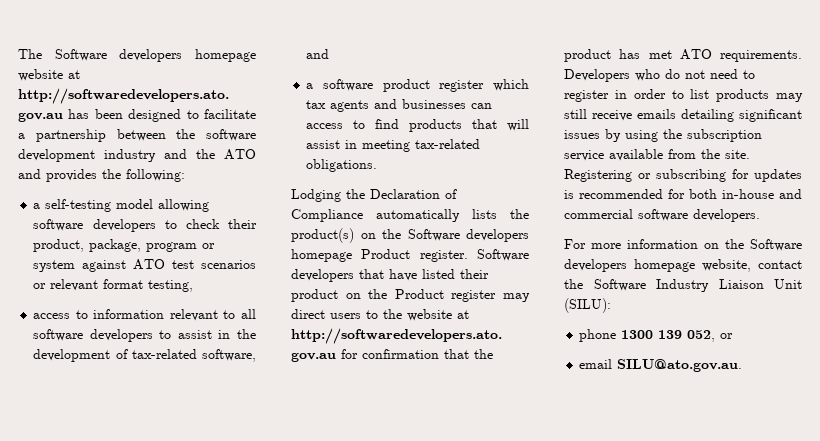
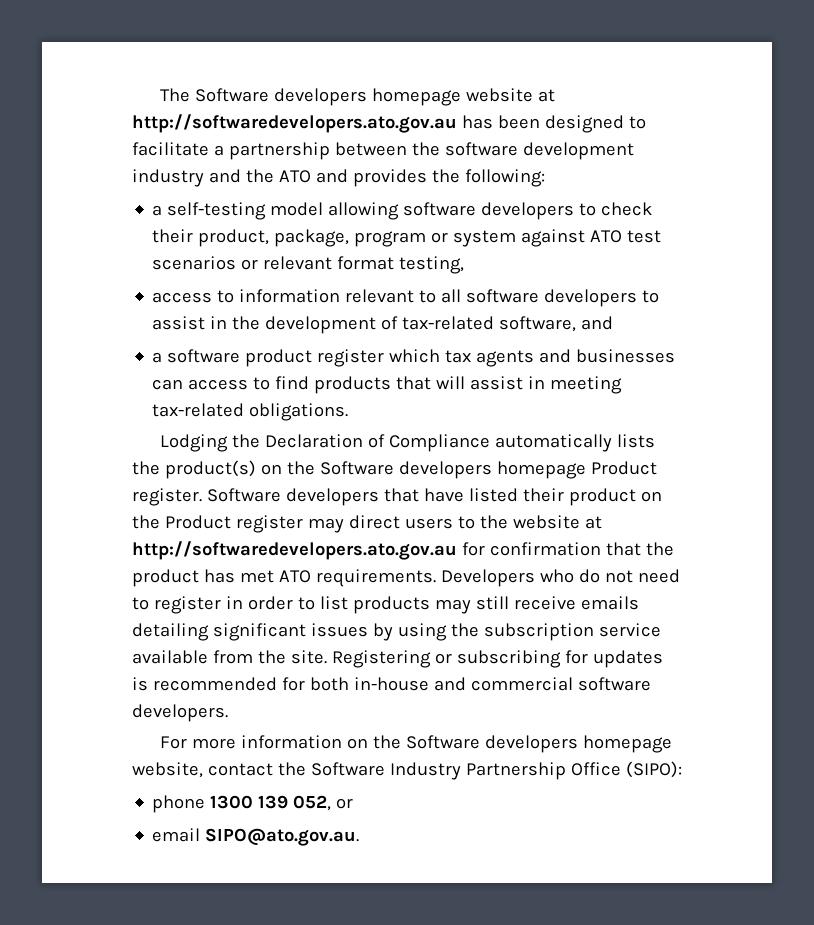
[718,279,802,289] [564,298,611,313] Liaison Unit (SILU): -> [465,761,682,780] Partnership Office (SIPO):
[617,359,743,372] SILU@ato.gov.au. -> [205,828,360,846] SIPO@ato.gov.au.

